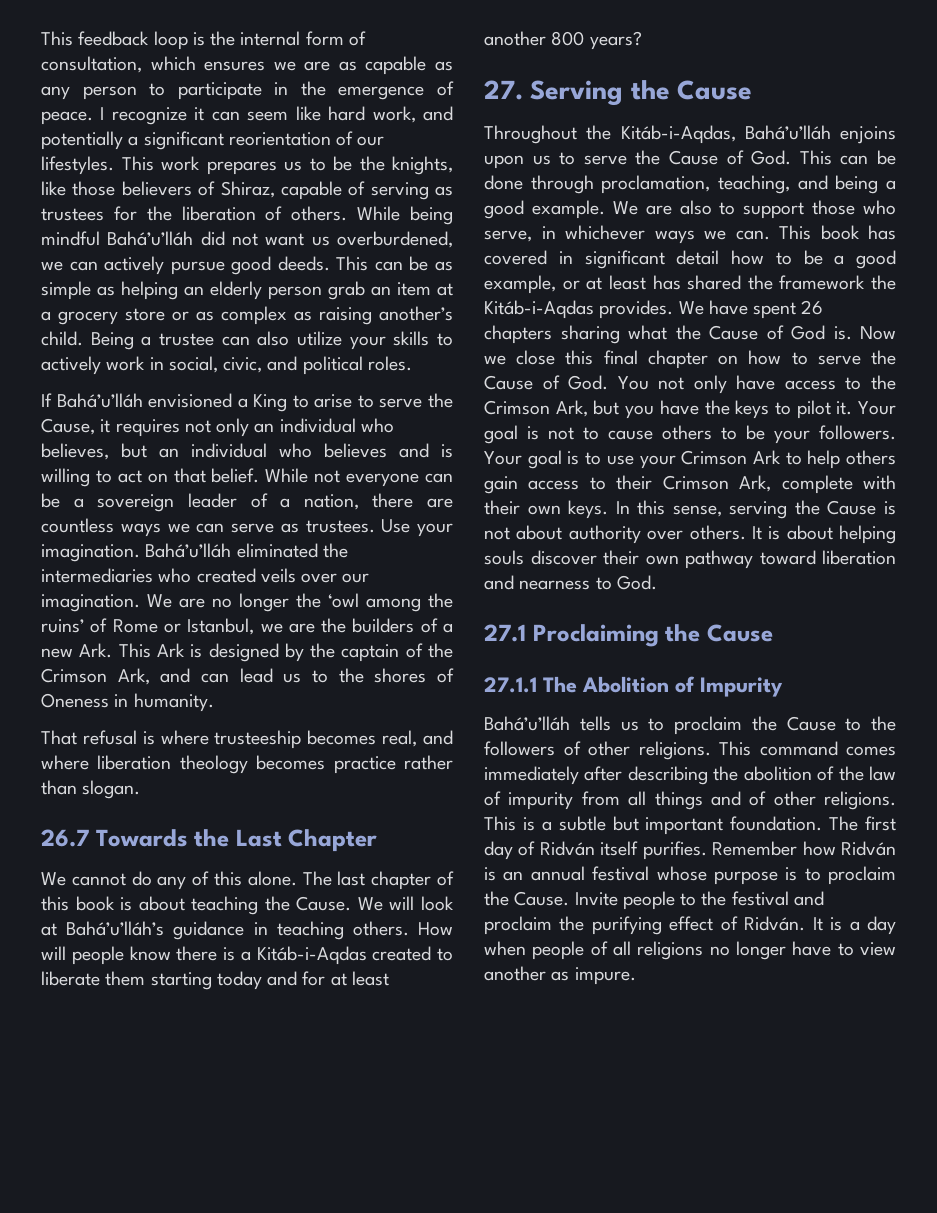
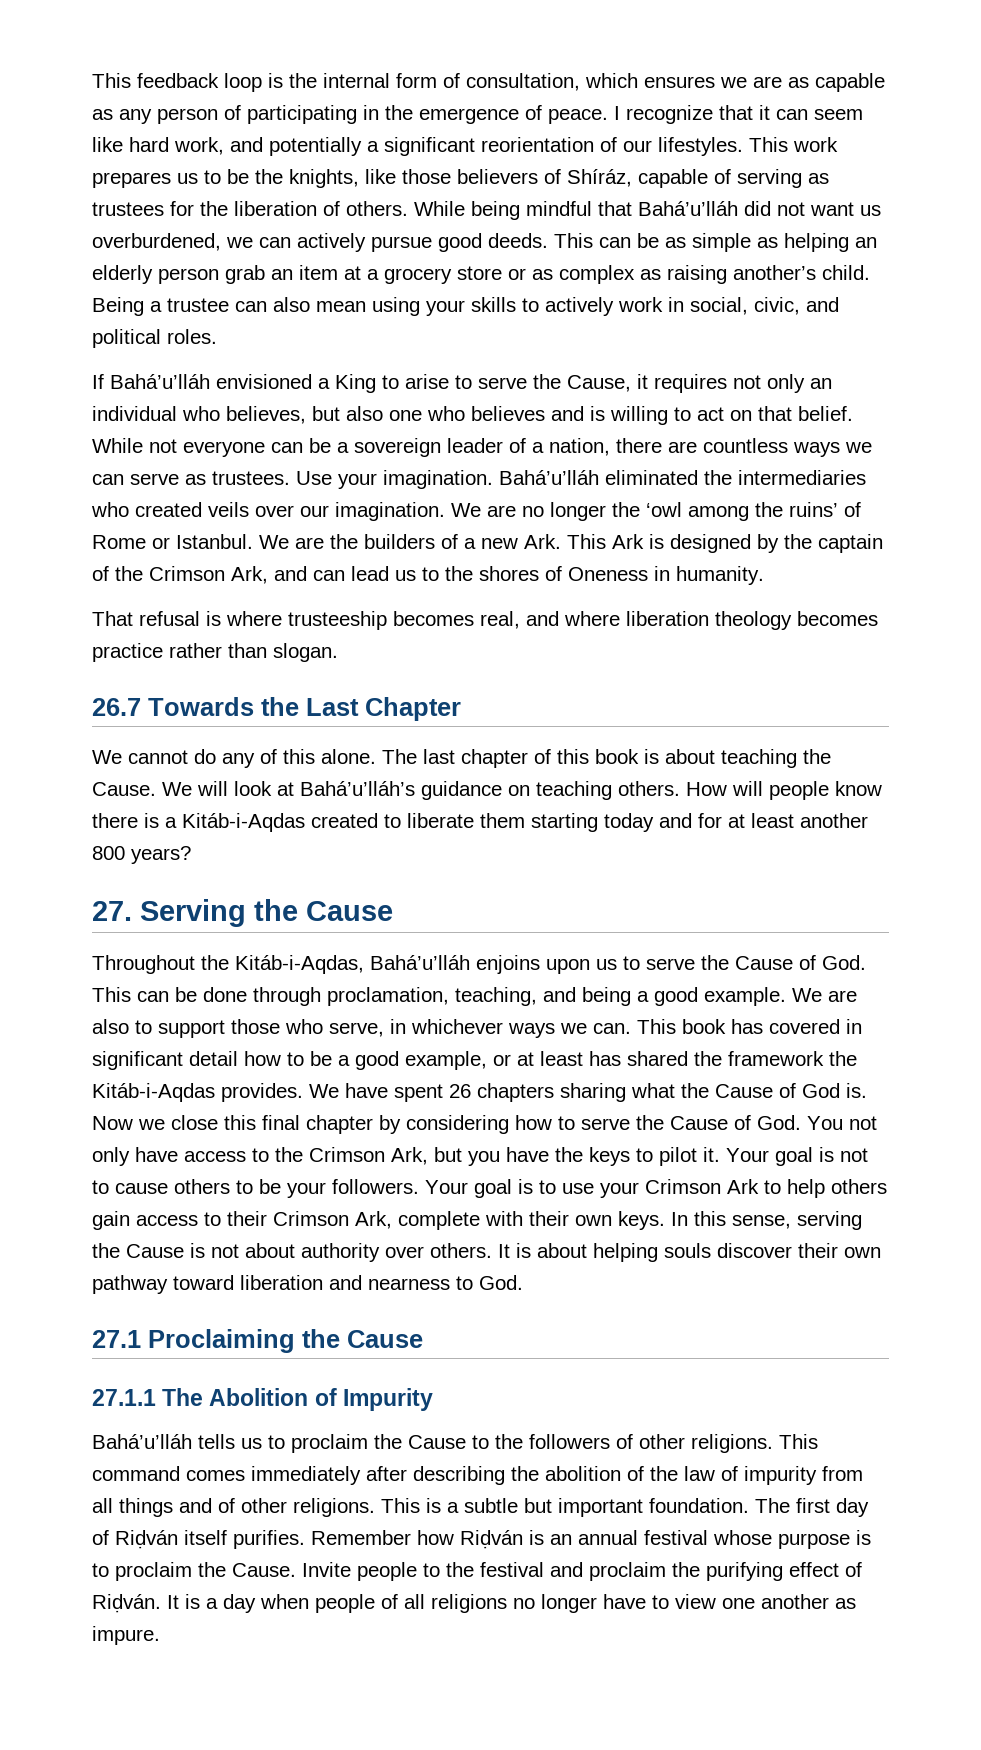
[149,82,262,100] to participate -> [224,105,357,124] of participating
(187, 116) none -> [719,105,753,120] that
[220,181,275,198] Shiraz, -> [567,169,632,187] Shíráz,
(100, 238) none -> [598,201,632,216] that
[297,331,342,346] utilize -> [316,297,420,316] mean using
[159,443,267,458] an individual -> [346,406,422,421] also one
[187,618,283,635] Istanbul, we -> [176,534,289,549] Istanbul. We
[253,922,268,935] in -> [508,785,530,796] on
[718,355,739,365] on -> [379,1115,509,1134] by considering
[539,841,595,856] Ridván -> [115,1530,178,1549] Riḍván
[841,841,896,856] Ridván -> [460,1530,523,1549] Riḍván
[744,916,806,931] Ridván. -> [92,1594,161,1613] Riḍván.
(896, 949) none -> [722,1598,755,1609] one

